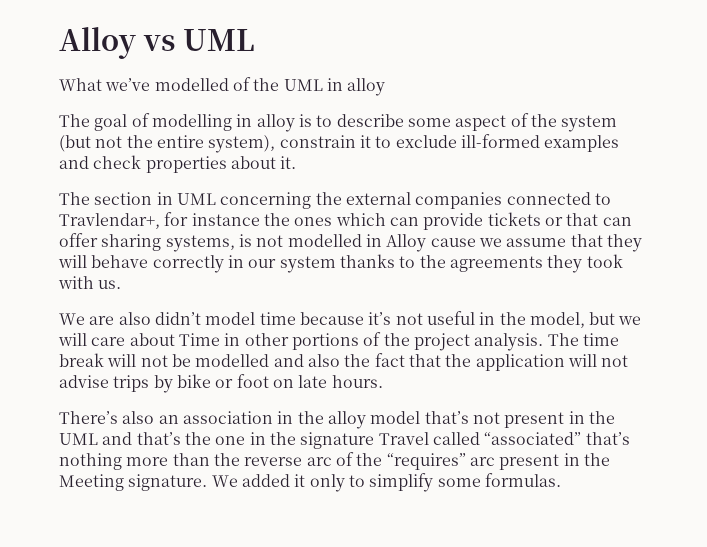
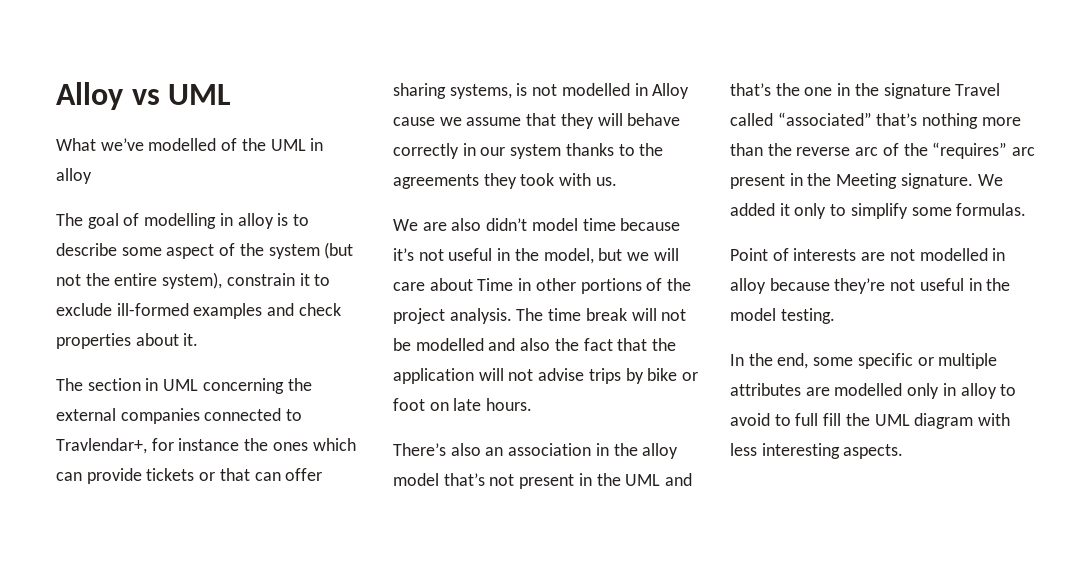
(561, 480) none -> [730,248,1006,261] [730,278,1011,294] [730,308,835,324] [730,353,998,369] [730,383,1017,399] [730,413,1011,429] [730,443,904,459] // Point of interests are not modelled in alloy because they’re not useful in the model testing. // In the end, some specific or multiple attributes are modelled only in alloy to avoid to full fill the UML diagram with less interesting aspects.

